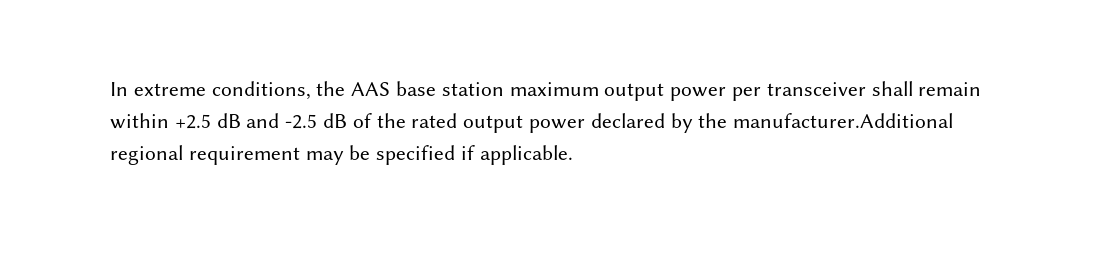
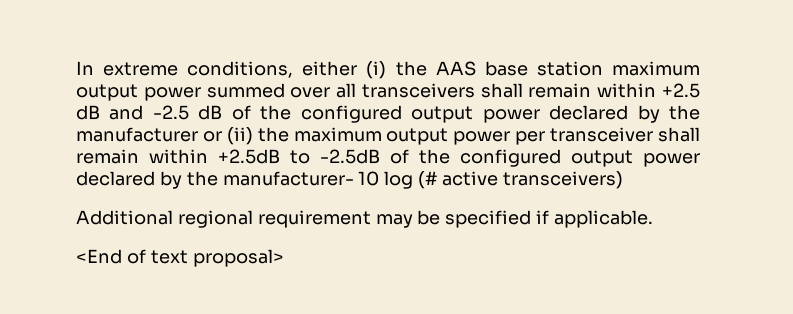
(311, 90) none -> [302,61,387,79] either (i)
[732,82,866,101] per transceiver -> [206,83,475,98] summed over all transceivers
[411,113,954,133] rated output power declared by the manufacturer.Additional -> [300,105,700,123] [76,127,701,145] [76,149,700,167] [76,171,623,189] [76,210,173,225] configured output power declared by the manufacturer or (ii) the maximum output power per transceiver shall remain within +2.5dB to -2.5dB of the configured output power declared by the manufacturer- 10 log (# active transceivers) // Additional
(573, 155) none -> [76,249,284,267] // <End of text proposal>

